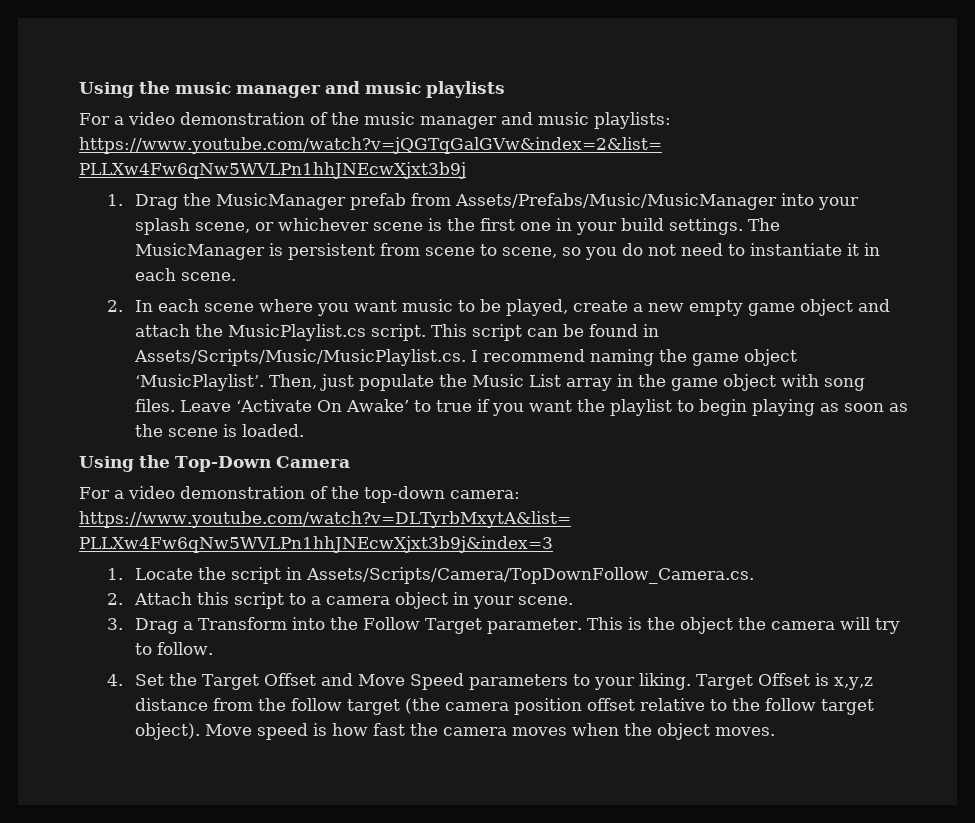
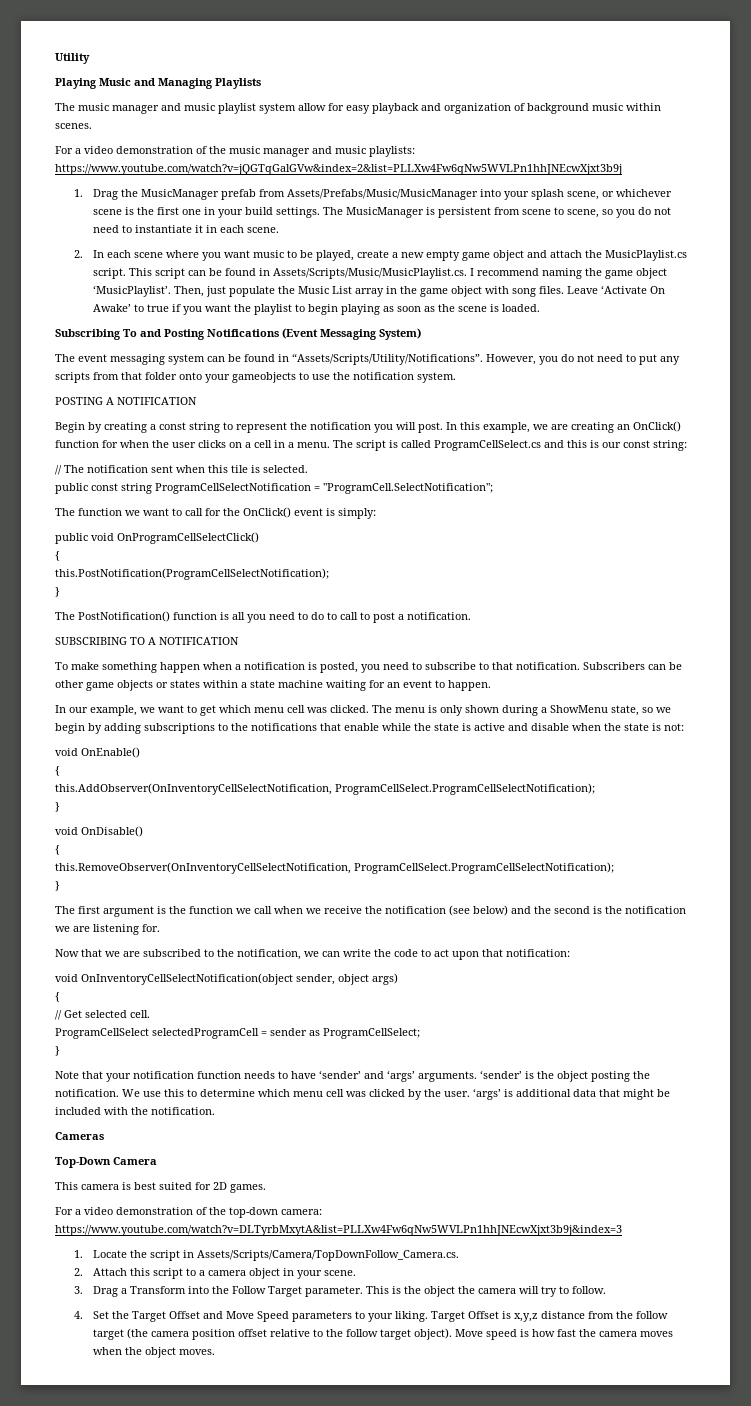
[79,81,505,98] Using the music manager and music playlists -> [55,53,90,64] [55,78,261,89] [55,103,661,114] [55,123,92,129] Utility // Playing Music and Managing Playlists // The music manager and music playlist system allow for easy playback and organization of background music within scenes.
[79,455,350,472] Using the Top-Down Camera -> [55,328,421,340] [55,353,680,365] [55,372,456,383] [55,397,197,405] [55,421,681,433] [55,440,687,451] [55,465,308,475] [55,483,493,494] [55,507,376,519] [55,532,259,544] [55,551,60,561] [55,568,329,580] [55,587,60,597] [55,611,471,623] [55,637,239,645] [55,662,682,673] [55,680,491,691] [55,705,671,716] [55,723,684,734] [55,747,140,758] [55,766,60,776] [55,783,595,795] [55,802,60,812] [55,826,143,837] [55,845,60,855] [55,862,614,874] [55,881,60,891] [55,905,686,917] [55,924,160,935] [55,949,570,960] [55,973,398,985] [55,992,60,1002] [55,1010,150,1020] [55,1028,420,1039] [55,1046,60,1056] [55,1070,650,1082] [55,1088,670,1100] [55,1107,215,1115] [55,1132,104,1140] [55,1157,157,1168] [55,1182,266,1193] Subscribing To and Posting Notifications (Event Messaging System) // The event messaging system can be found in “Assets/Scripts/Utility/Notifications”. However, you do not need to put any scripts from that folder onto your gameobjects to use the notification system. // POSTING A NOTIFICATION // Begin by creating a const string to represent the notification you will post. In this example, we are creating an OnClick() function for when the user clicks on a cell in a menu. The script is called ProgramCellSelect.cs and this is our const string: // // The notification sent when this tile is selected. // public const string ProgramCellSelectNotification = "ProgramCell.SelectNotification"; // The function we want to call for the OnClick() event is simply: // public void OnProgramCellSelectClick() // { // this.PostNotification(ProgramCellSelectNotification); // } // The PostNotification() function is all you need to do to call to post a notification. // SUBSCRIBING TO A NOTIFICATION // To make something happen when a notification is posted, you need to subscribe to that notification. Subscribers can be other game objects or states within a state machine waiting for an event to happen. // In our example, we want to get which menu cell was clicked. The menu is only shown during a ShowMenu state, so we begin by adding subscriptions to the notifications that enable while the state is active and disable when the state is not: // void OnEnable() // { // this.AddObserver(OnInventoryCellSelectNotification, ProgramCellSelect.ProgramCellSelectNotification); // } // void OnDisable() // { // this.RemoveObserver(OnInventoryCellSelectNotification, ProgramCellSelect.ProgramCellSelectNotification); // } // The first argument is the function we call when we receive the notification (see below) and the second is the notification we are listening for. // Now that we are subscribed to the notification, we can write the code to act upon that notification: // void OnInventoryCellSelectNotification(object sender, object args) // { // // Get selected cell. // ProgramCellSelect selectedProgramCell = sender as ProgramCellSelect; // } // Note that your notification function needs to have ‘sender’ and ‘args’ arguments. ‘sender’ is the object posting the notification. We use this to determine which menu cell was clicked by the user. ‘args’ is additional data that might be included with the notification. // Cameras // Top-Down Camera // This camera is best suited for 2D games.

